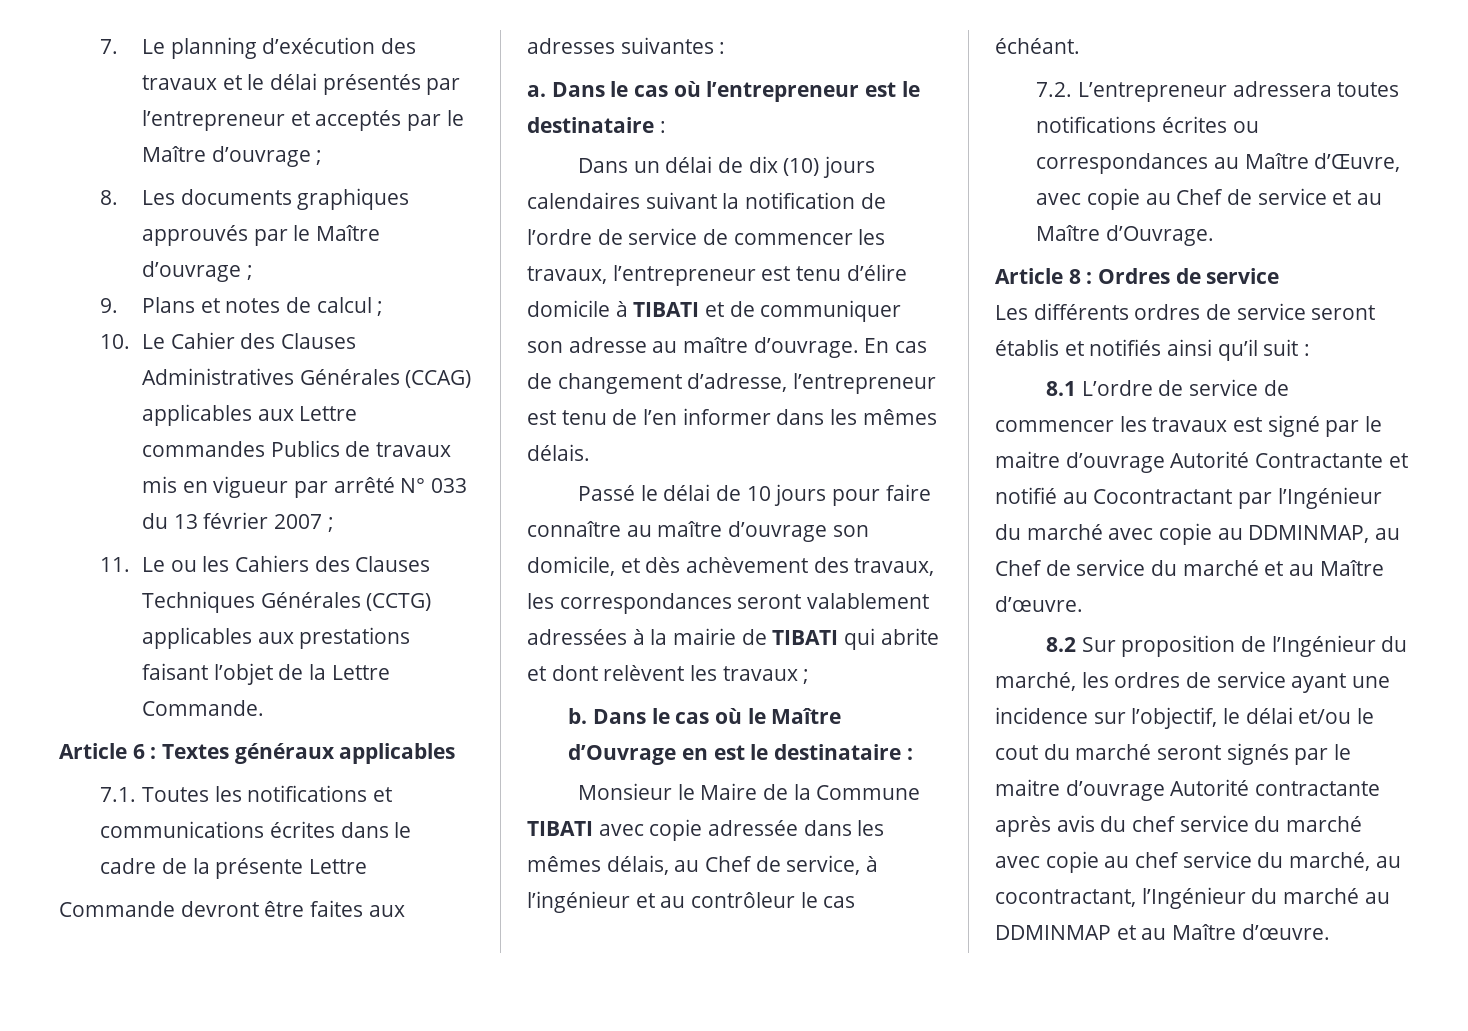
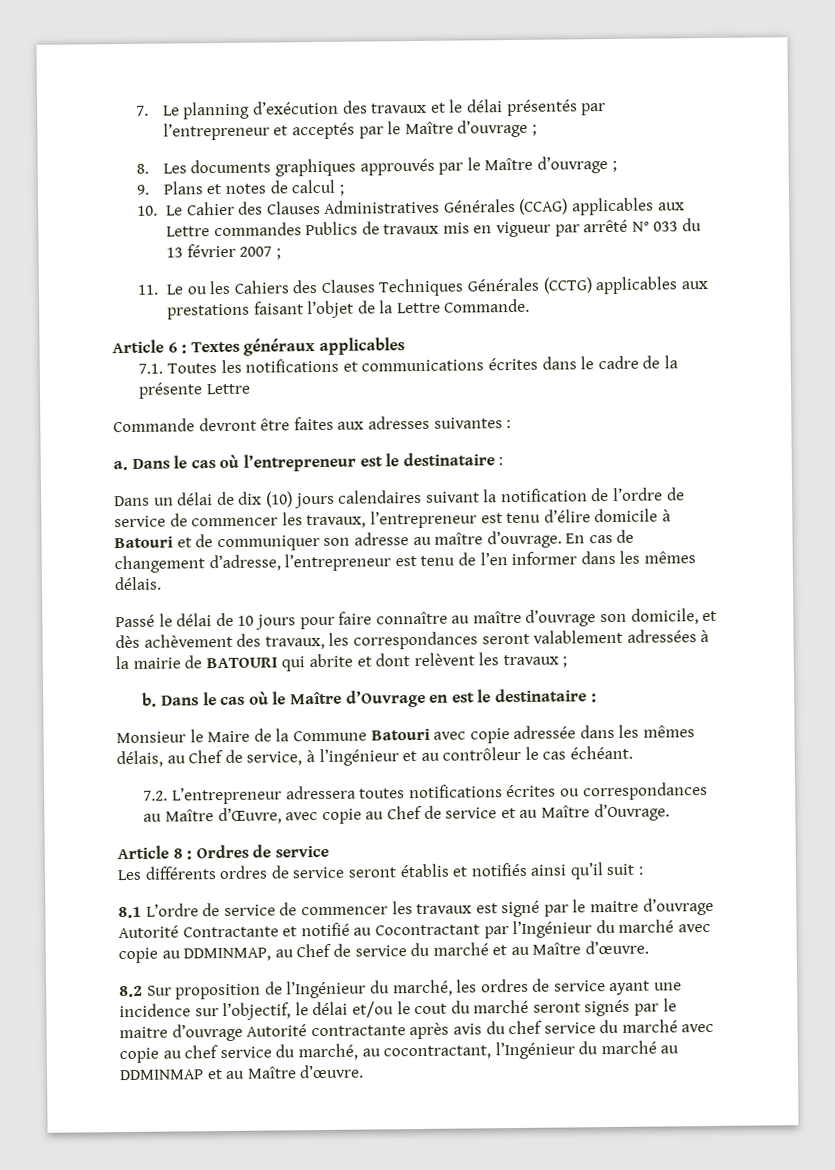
[633,302,700,317] TIBATI -> [114,536,173,549] Batouri
[772,630,839,645] TIBATI -> [205,657,278,669] BATOURI
[527,821,593,836] TIBATI -> [370,728,430,741] Batouri

